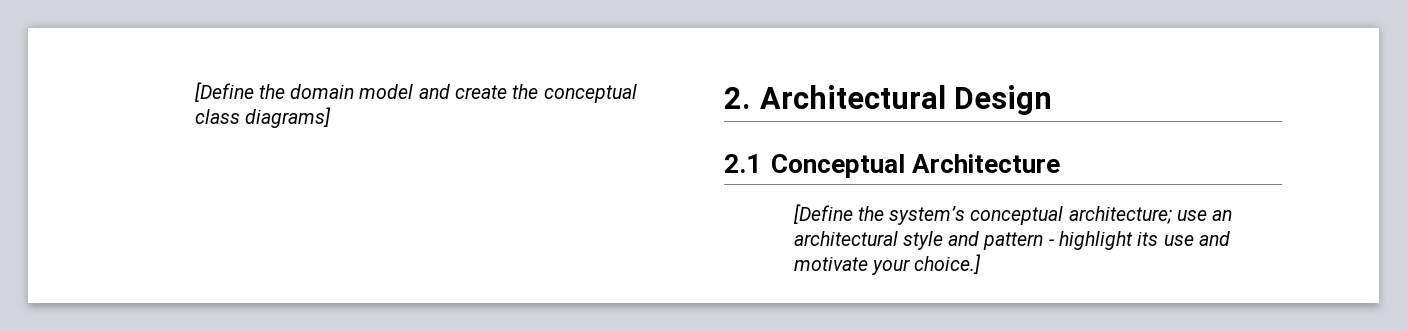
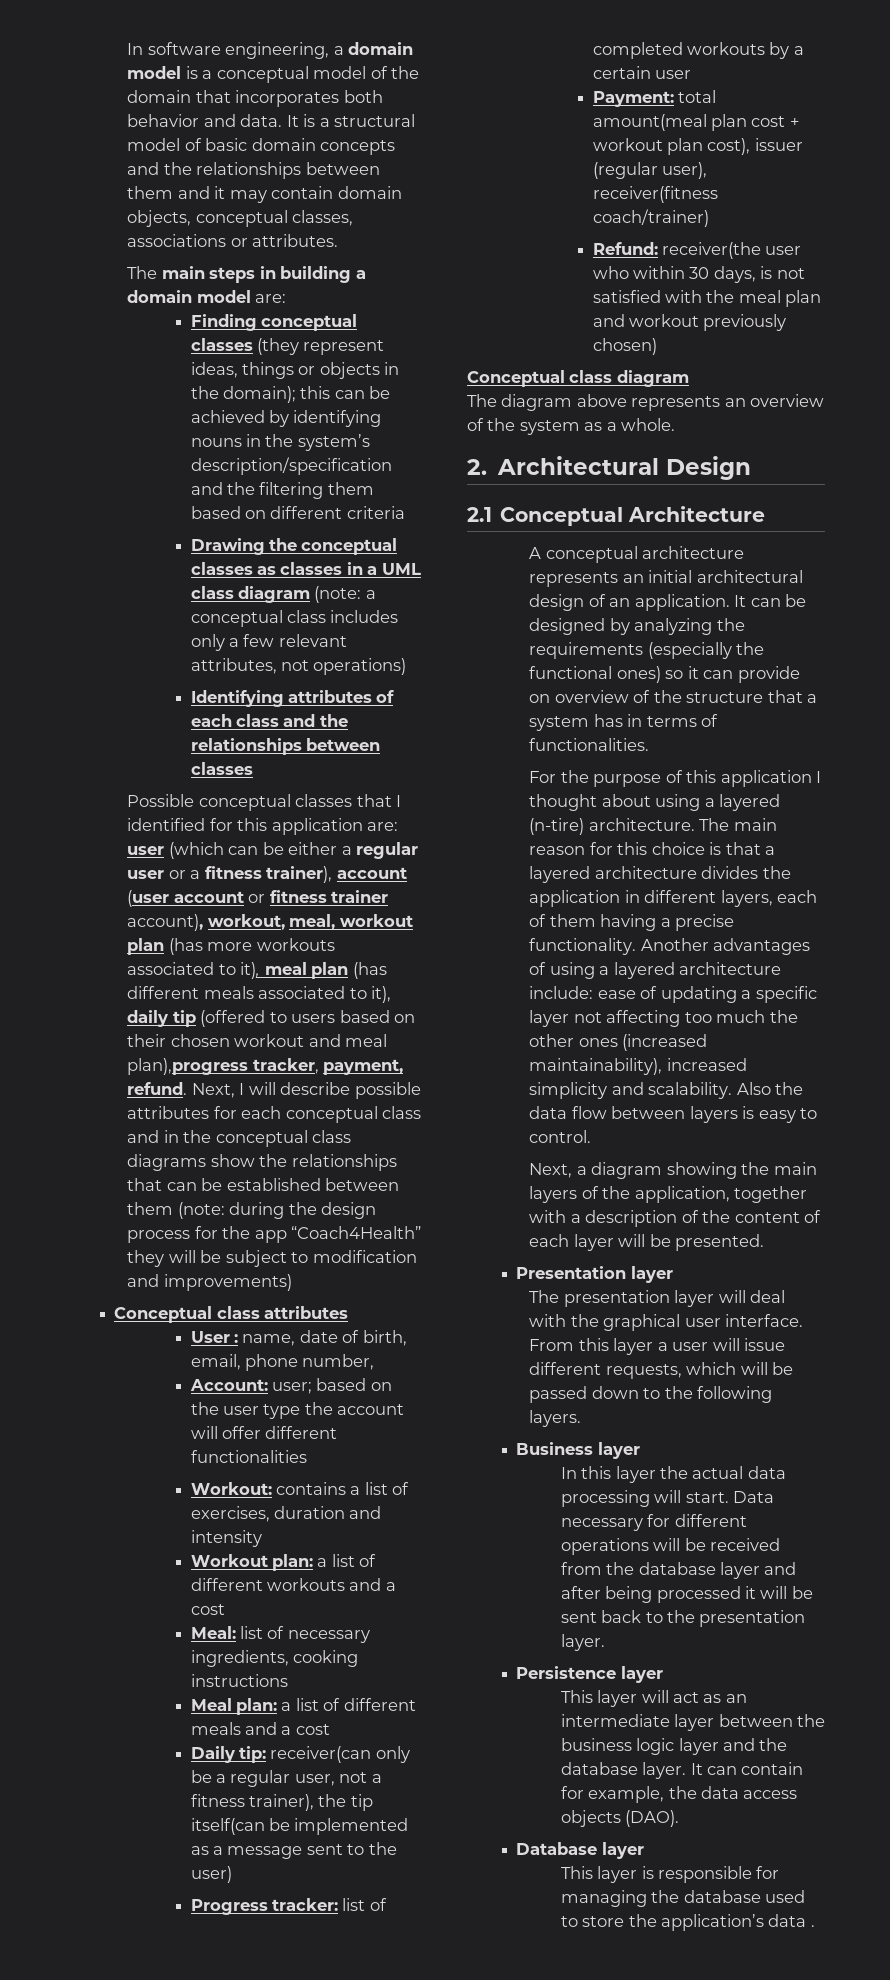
[193,82,637,103] [194,107,331,128] [Define the domain model and create the conceptual class diagrams] -> [127,42,414,59] [127,66,420,83] [127,90,383,107] [127,114,416,127] [127,138,396,155] [127,162,380,179] [127,186,402,203] [127,210,354,227] [127,234,339,247] [127,266,366,283] [127,290,287,303] [190,314,358,331] [190,338,385,355] [190,362,400,379] [190,386,391,403] [190,410,382,427] [190,434,370,451] [190,457,392,475] [190,482,374,499] [190,506,405,519] [190,538,398,555] [190,562,421,575] [190,586,376,603] [190,610,399,627] [190,634,347,651] [190,658,407,675] [190,690,395,707] [190,714,348,727] [190,738,381,755] [190,762,253,775] [127,794,402,811] [127,818,399,835] [127,842,419,859] [127,866,407,883] [127,890,389,907] [127,914,413,931] [127,938,335,955] [127,962,387,979] [127,986,392,1003] [127,1010,416,1027] [127,1034,388,1047] [127,1058,404,1075] [127,1082,421,1099] [127,1106,422,1123] [127,1130,352,1147] [127,1154,397,1171] [127,1178,400,1191] [127,1202,377,1219] [127,1226,422,1243] [127,1250,417,1267] [127,1274,292,1291] [114,1306,349,1323] [190,1330,407,1346] [190,1354,375,1371] [189,1378,392,1394] [190,1402,405,1419] [190,1426,338,1439] [190,1450,307,1463] [190,1482,410,1495] [190,1506,382,1522] [190,1530,262,1547] [190,1554,377,1571] [190,1578,396,1591] [190,1604,225,1615] [190,1626,370,1643] [190,1650,359,1667] [190,1674,288,1687] [190,1698,416,1715] [190,1722,330,1735] [190,1746,410,1763] [190,1770,382,1787] [190,1794,373,1811] [190,1818,409,1835] [190,1842,397,1859] [190,1866,232,1883] [190,1898,387,1915] [592,42,804,59] [592,66,692,79] [592,90,717,107] [592,114,799,131] [592,138,803,155] [592,162,708,179] [592,186,718,203] [592,209,709,227] [592,242,802,259] [592,266,805,283] [592,290,822,307] [592,314,787,331] [592,338,657,355] [467,370,689,387] [467,394,825,411] [467,418,676,435] In software engineering, a domain model is a conceptual model of the domain that incorporates both behavior and data. It is a structural model of basic domain concepts and the relationships between them and it may contain domain objects, conceptual classes, associations or attributes. // The main steps in building a domain model are: // Finding conceptual classes (they represent ideas, things or objects in the domain); this can be achieved by identifying nouns in the system’s description/specification and the filtering them based on different criteria // Drawing the conceptual classes as classes in a UML class diagram (note: a conceptual class includes only a few relevant attributes, not operations) // Identifying attributes of each class and the relationships between classes // Possible conceptual classes that I identified for this application are: user (which can be either a regular user or a fitness trainer), account (user account or fitness trainer account), workout, meal, workout plan (has more workouts associated to it), meal plan (has different meals associated to it), daily tip (offered to users based on their chosen workout and meal plan),progress tracker, payment, refund. Next, I will describe possible attributes for each conceptual class and in the conceptual class diagrams show the relationships that can be established between them (note: during the design process for the app “Coach4Health” they will be subject to modification and improvements) // Conceptual class attributes // User : name, date of birth, email, phone number, // Account: user; based on the user type the account will offer different functionalities // Workout: contains a list of exercises, duration and intensity // Workout plan: a list of different workouts and a cost // Meal: list of necessary ingredients, cooking instructions // Meal plan: a list of different meals and a cost // Daily tip: receiver(can only be a regular user, not a fitness trainer), the tip itself(can be implemented as a message sent to the user) // Progress tracker: list of completed workouts by a certain user // Payment: total amount(meal plan cost + workout plan cost), issuer (regular user), receiver(fitness coach/trainer) // Refund: receiver(the user who within 30 days, is not satisfied with the meal plan and workout previously chosen) // Conceptual class diagram // The diagram above represents an overview of the system as a whole.
[792,204,1233,225] [793,231,1230,250] [793,254,982,275] [Define the system’s conceptual architecture; use an architectural style and pattern - highlight its use and motivate your choice.] -> [529,546,745,563] [529,570,803,587] [529,594,807,611] [529,618,745,635] [529,642,765,659] [529,666,800,683] [529,690,818,703] [529,714,719,731] [529,738,650,751] [529,770,822,787] [529,794,781,811] [529,818,777,835] [529,842,776,855] [529,866,791,883] [529,890,818,907] [529,914,735,931] [529,938,811,955] [529,962,782,979] [529,986,817,1003] [529,1010,798,1027] [529,1034,708,1051] [529,1058,747,1075] [529,1082,804,1099] [529,1106,818,1123] [529,1130,592,1143] [529,1162,817,1179] [529,1186,808,1203] [529,1210,822,1227] [529,1234,765,1251] [516,1266,673,1283] [529,1290,786,1307] [529,1314,804,1331] [529,1338,786,1355] [529,1362,794,1379] [529,1386,773,1403] [529,1410,582,1427] [516,1442,640,1459] [560,1466,786,1483] [560,1490,774,1507] [560,1514,747,1531] [560,1538,780,1555] [560,1562,797,1579] [560,1586,813,1603] [560,1610,806,1627] [560,1634,605,1651] [516,1666,663,1683] [560,1690,747,1707] [560,1714,825,1731] [560,1738,788,1755] [560,1762,804,1779] [560,1786,798,1803] [560,1810,680,1827] [516,1842,644,1859] [560,1866,780,1883] [560,1890,805,1907] [560,1914,815,1931] A conceptual architecture represents an initial architectural design of an application. It can be designed by analyzing the requirements (especially the functional ones) so it can provide on overview of the structure that a system has in terms of functionalities. // For the purpose of this application I thought about using a layered (n-tire) architecture. The main reason for this choice is that a layered architecture divides the application in different layers, each of them having a precise functionality. Another advantages of using a layered architecture include: ease of updating a specific layer not affecting too much the other ones (increased maintainability), increased simplicity and scalability. Also the data flow between layers is easy to control. // Next, a diagram showing the main layers of the application, together with a description of the content of each layer will be presented. // Presentation layer // The presentation layer will deal with the graphical user interface. From this layer a user will issue different requests, which will be passed down to the following layers. // Business layer // In this layer the actual data processing will start. Data necessary for different operations will be received from the database layer and after being processed it will be sent back to the presentation layer. // Persistence layer // This layer will act as an intermediate layer between the business logic layer and the database layer. It can contain for example, the data access objects (DAO). // Database layer // This layer is responsible for managing the database used to store the application’s data .

